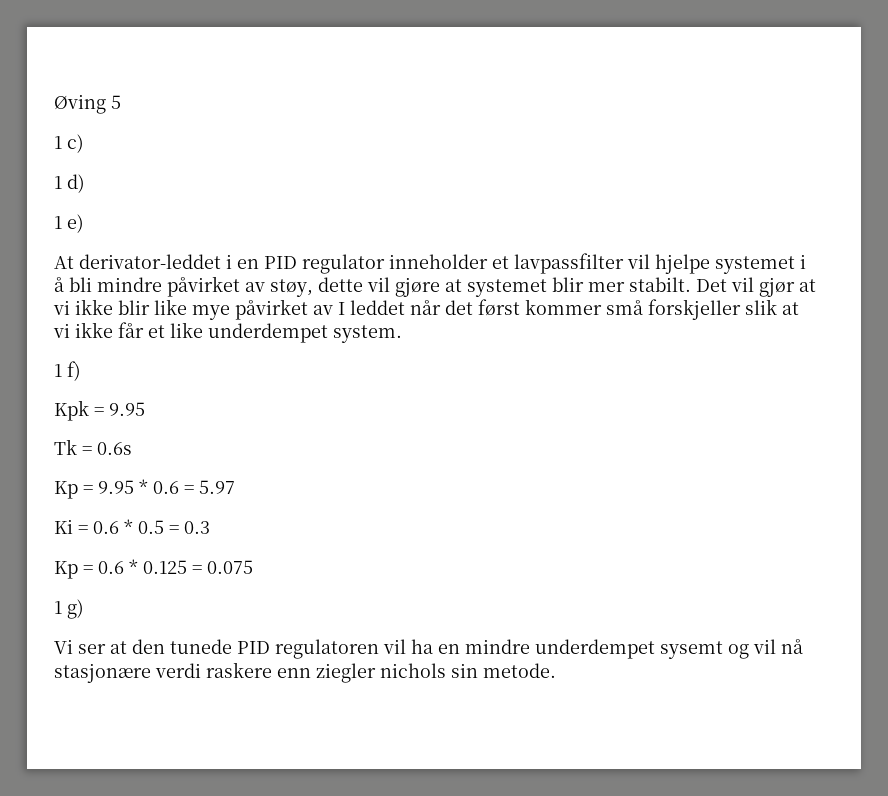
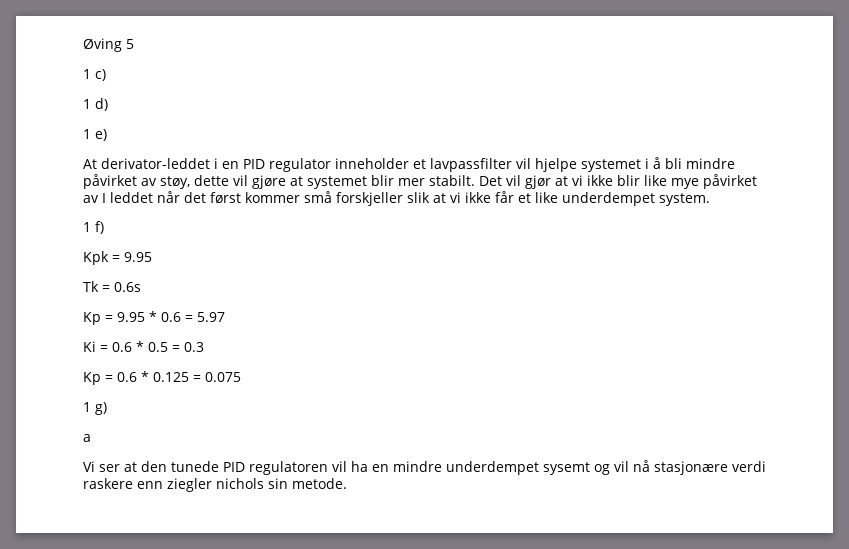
(84, 609) none -> [83,434,91,442] // a

